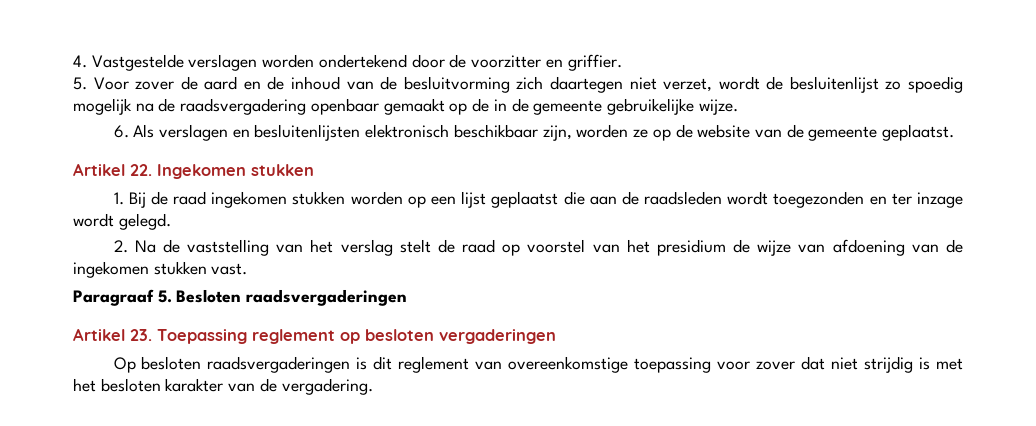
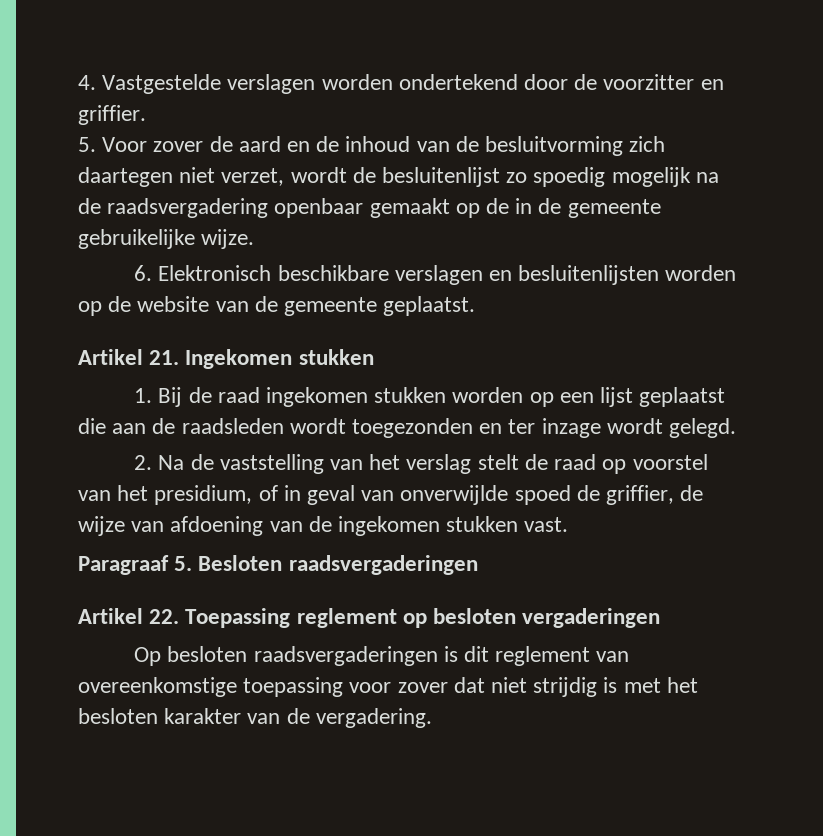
[133,124,155,138] Als -> [158,265,389,281] Elektronisch beschikbare
[365,124,649,141] elektronisch beschikbaar zijn, worden ze -> [665,265,737,281] worden
[130,164,152,176] 22. -> [149,350,180,365] 21.
[656,239,726,256] presidium -> [154,485,675,505] presidium, of in geval van onverwijlde spoed de griffier,
[130,329,152,341] 23. -> [149,609,180,624] 22.

